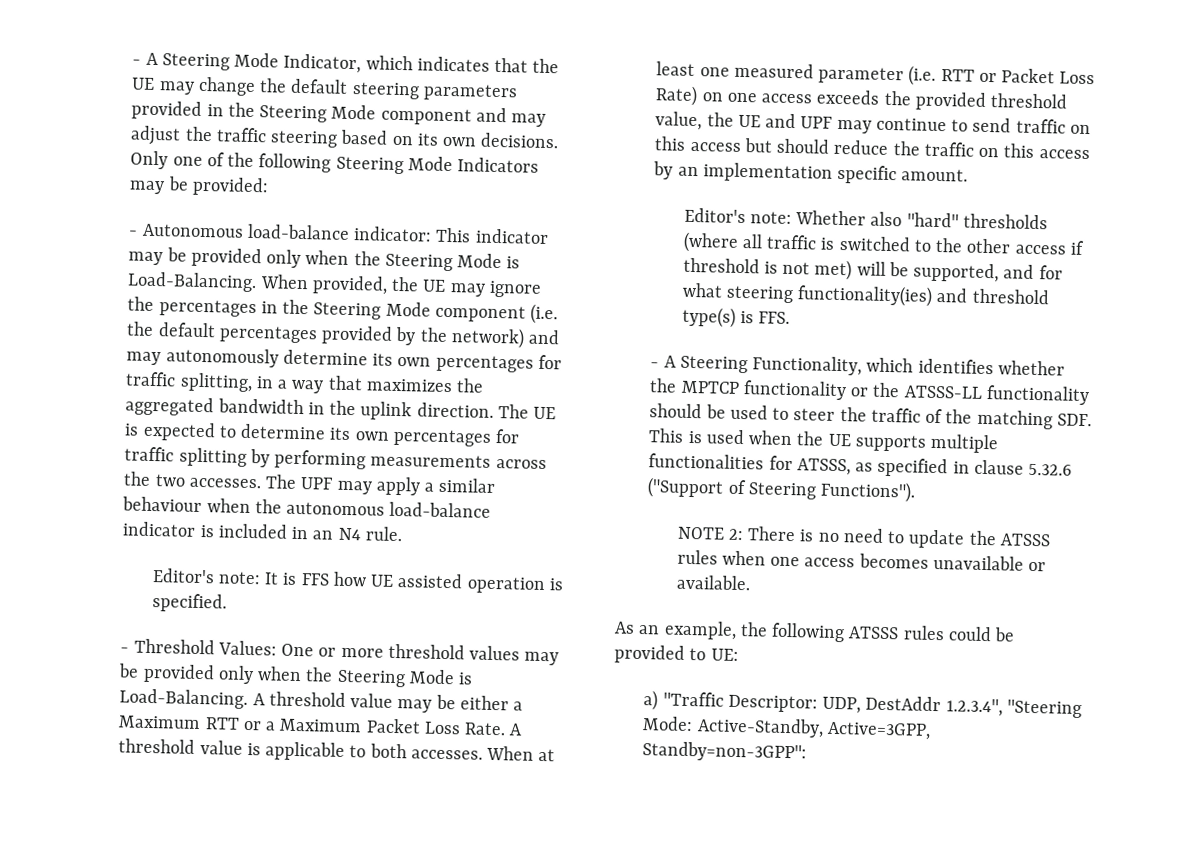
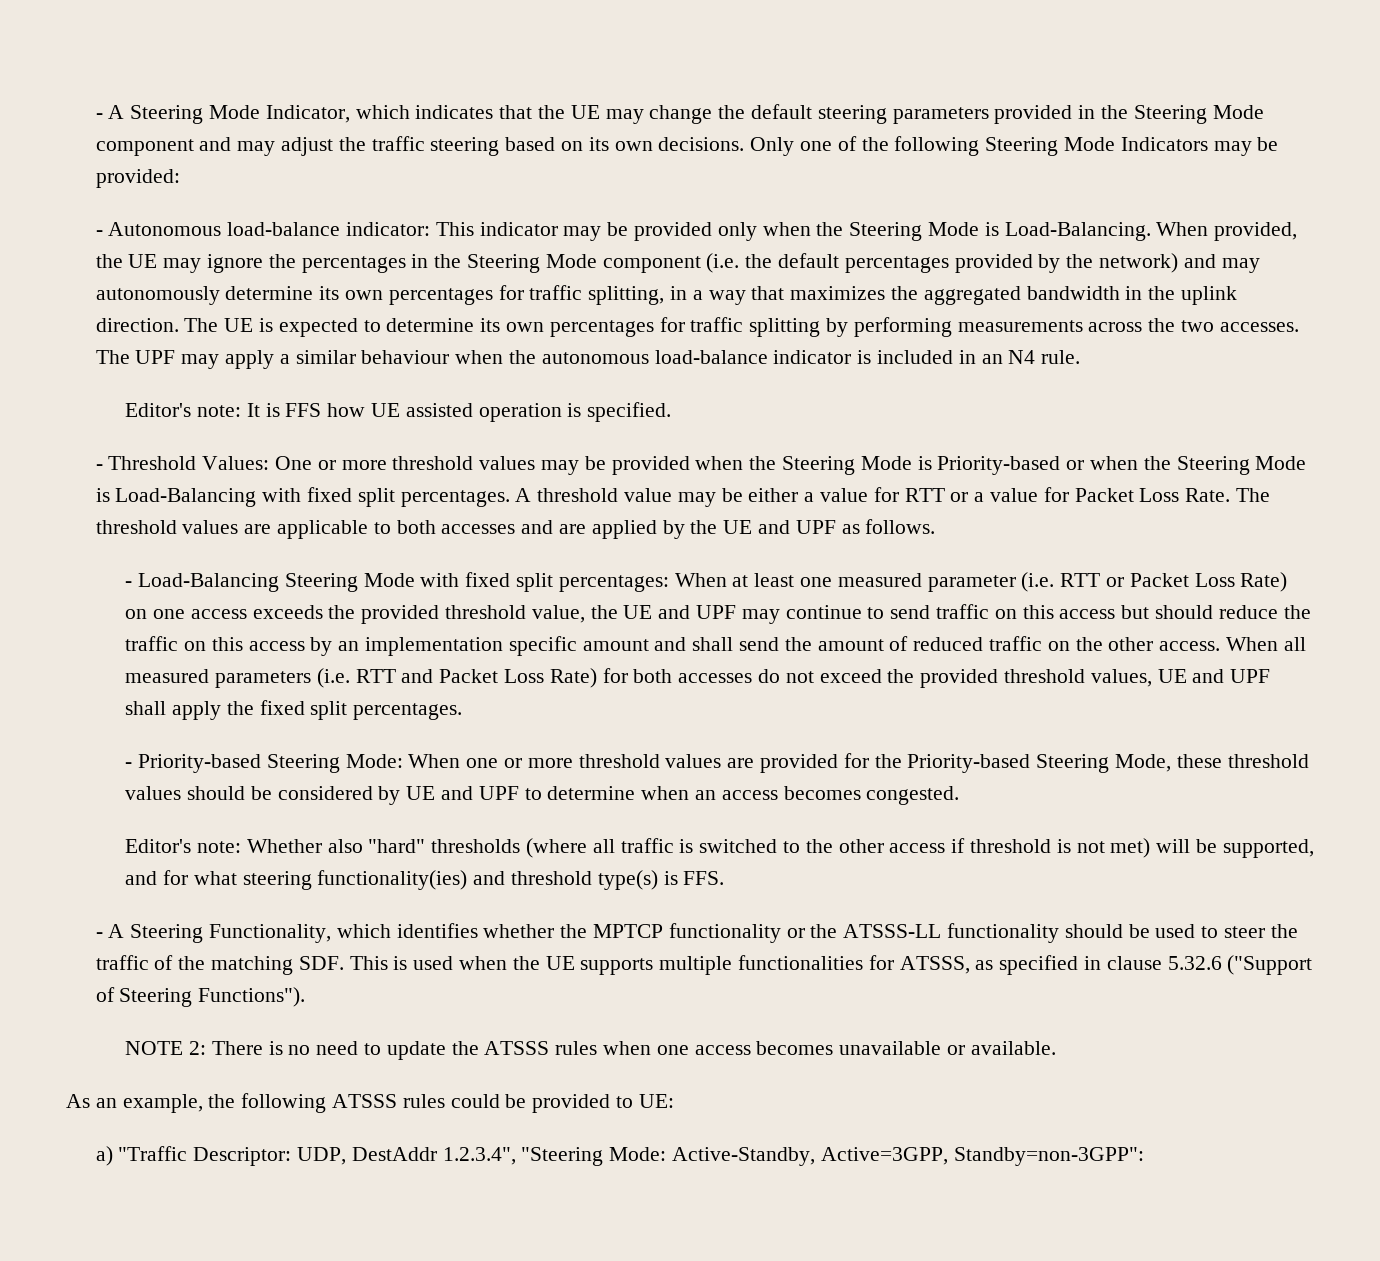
[217,665,474,688] [119,688,249,710] only when the Steering Mode is Load-Balancing. -> [695,456,1307,475] [95,487,510,507] when the Steering Mode is Priority-based or when the Steering Mode is Load-Balancing with fixed split percentages.
[118,715,202,730] Maximum -> [820,487,899,502] value for
[279,718,363,733] Maximum -> [990,487,1069,502] value for
[509,723,524,736] [118,738,483,761] A threshold value is applicable to both accesses. -> [1236,488,1271,502] [95,519,936,539] [125,572,669,592] The threshold values are applicable to both accesses and are applied by the UE and UPF as follows. // - Load-Balancing Steering Mode with fixed split percentages:
[901,168,969,182] amount. -> [582,636,1306,651] [125,668,1271,688] [125,700,463,720] [125,753,1309,773] [125,786,960,805] amount and shall send the amount of reduced traffic on the other access. When all measured parameters (i.e. RTT and Packet Loss Rate) for both accesses do not exceed the provided threshold values, UE and UPF shall apply the fixed split percentages. // - Priority-based Steering Mode: When one or more threshold values are provided for the Priority-based Steering Mode, these threshold values should be considered by UE and UPF to determine when an access becomes congested.

